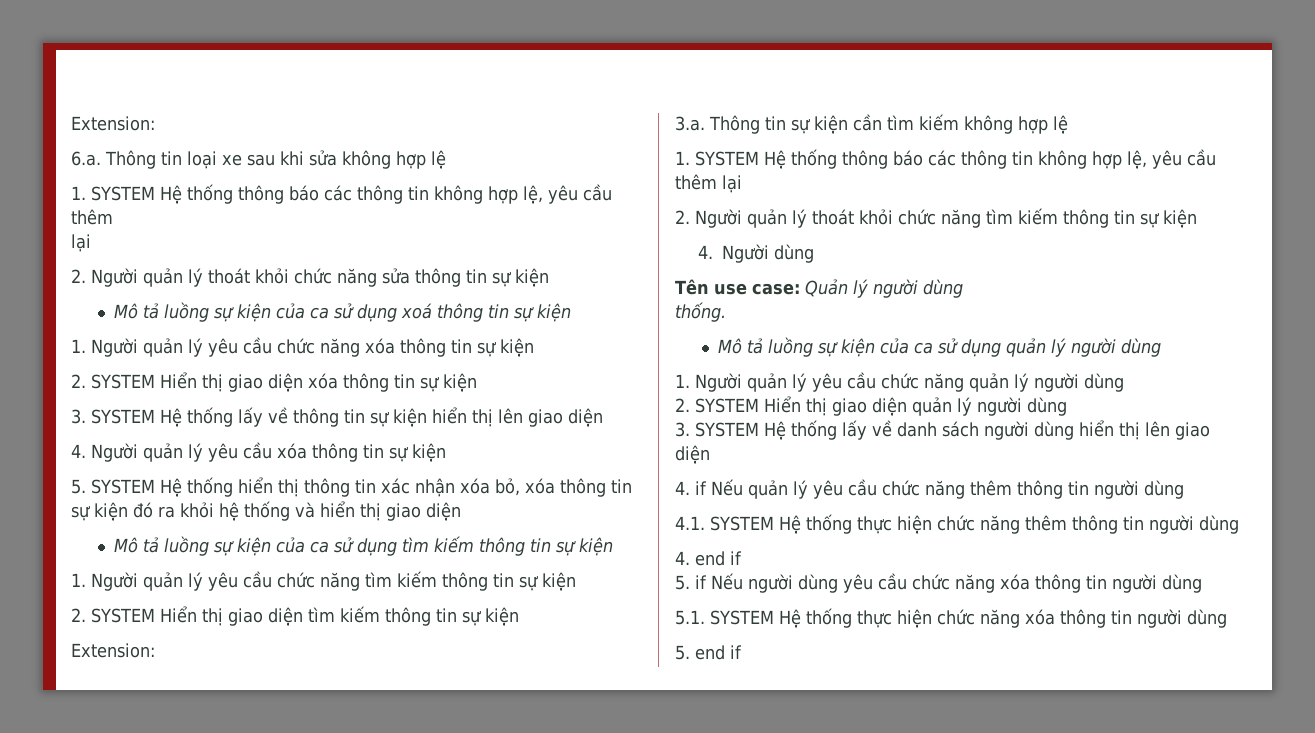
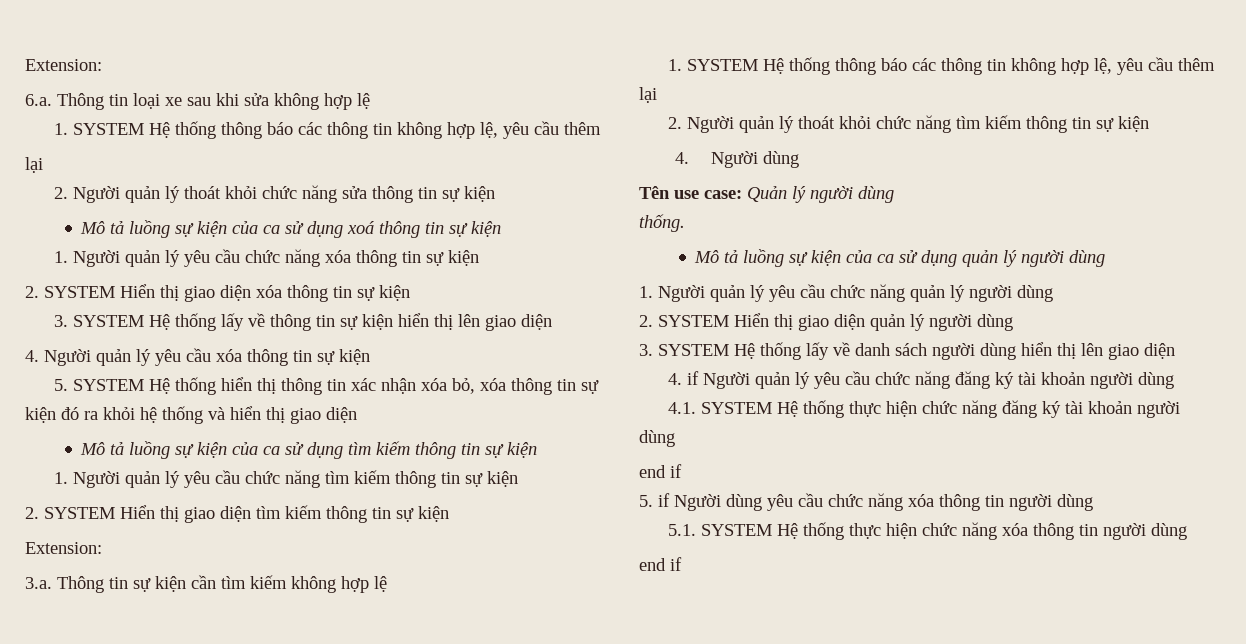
[711,479,1089,499] Nếu quản lý yêu cầu chức năng thêm thông tin -> [703,371,1086,389] Người quản lý yêu cầu chức năng đăng ký tài khoản
[1025,515,1239,534] [675,551,690,565] thêm thông tin người dùng // 4. -> [1002,400,1181,418] [639,430,675,447] đăng ký tài khoản người dùng //
[711,573,793,593] Nếu người -> [674,494,721,511] Người
[675,645,690,660] 5. -> (1188, 531) none

